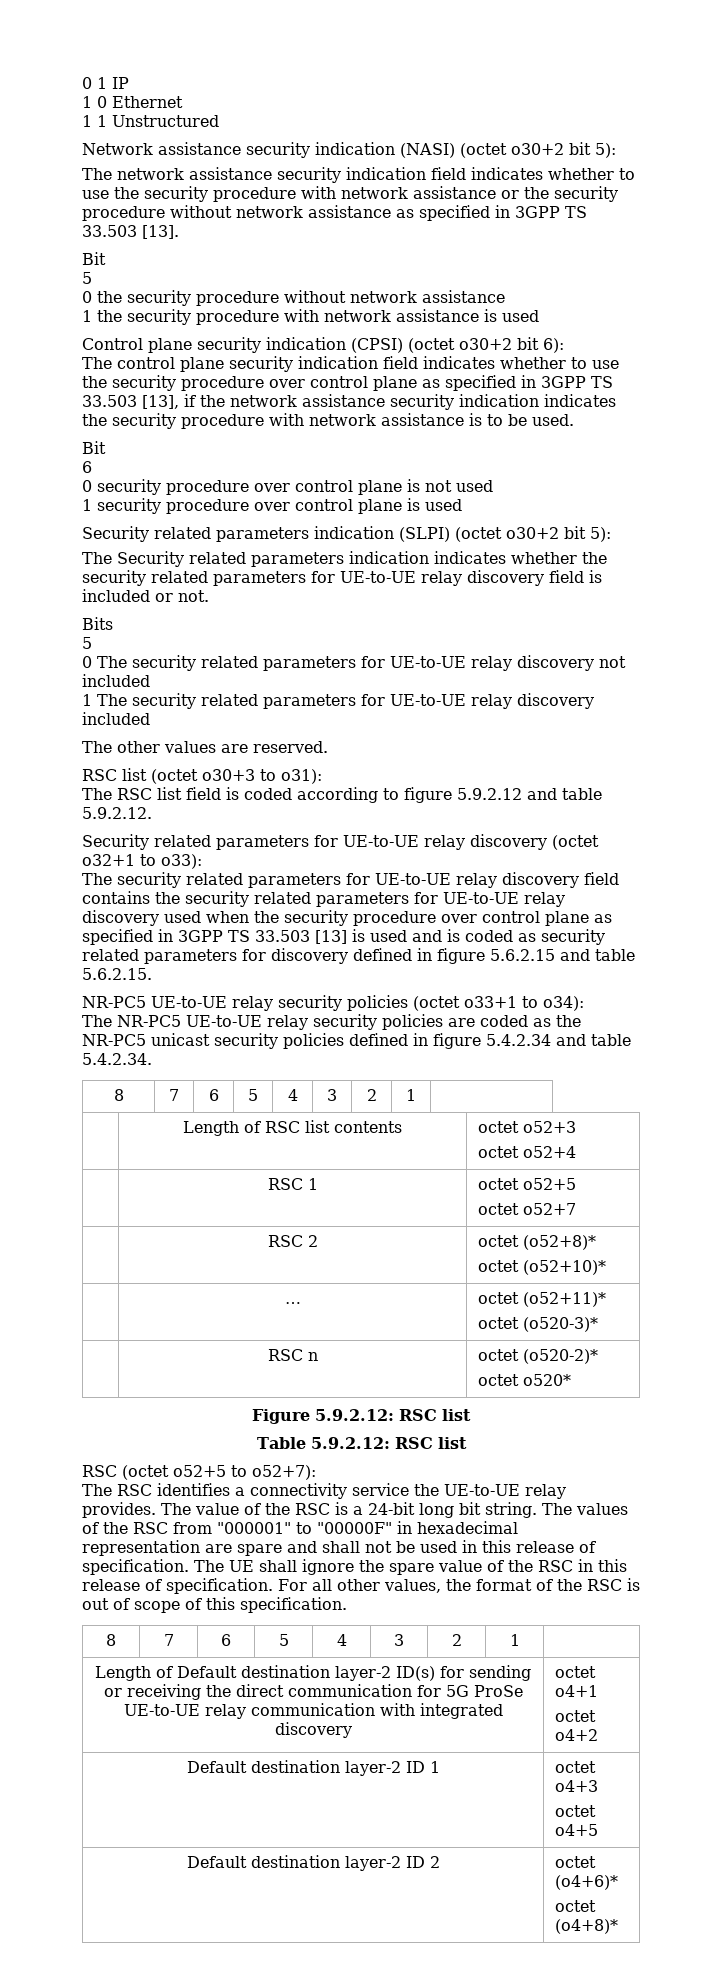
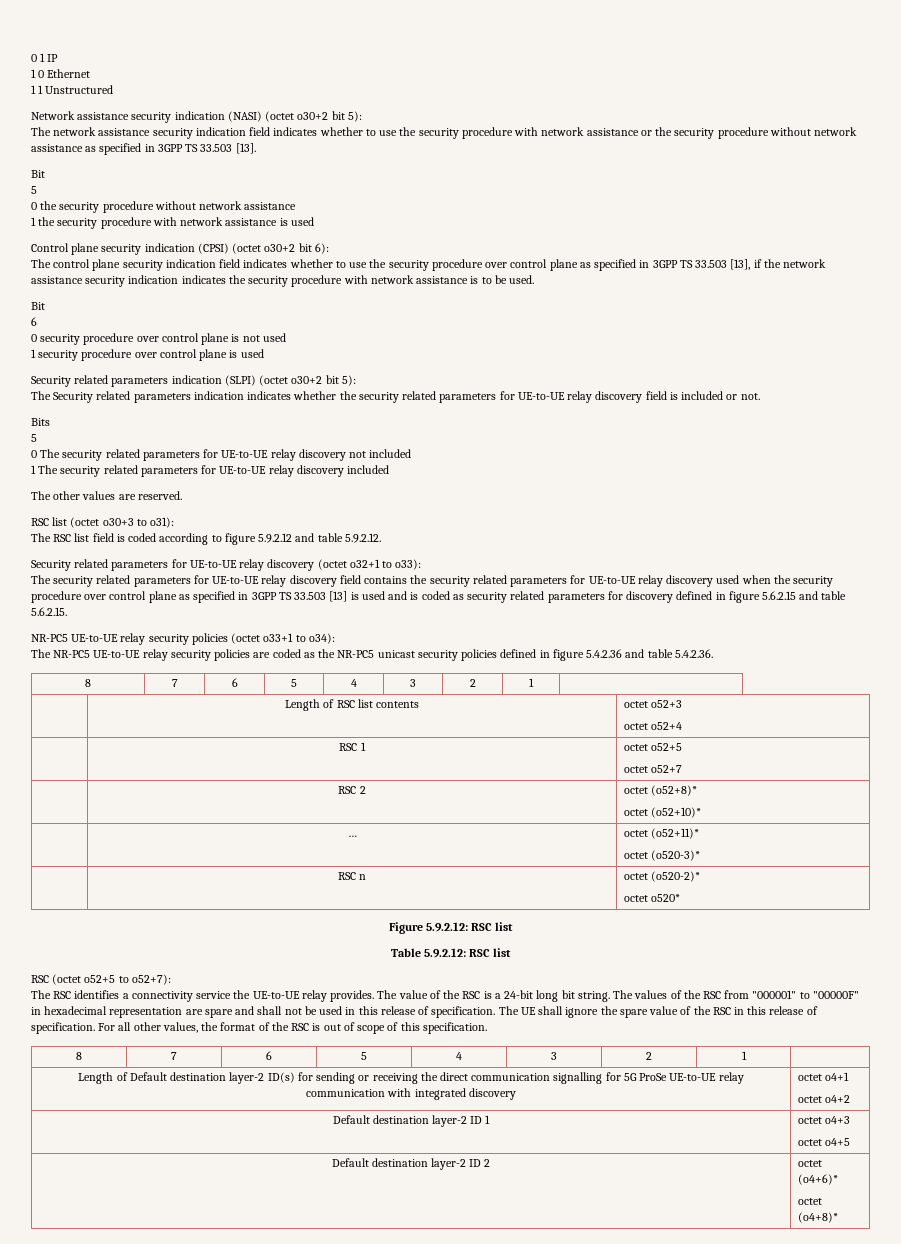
[486,1034,631,1046] [82,1053,152,1065] 5.4.2.34 and table 5.4.2.34. -> [586,649,713,658] 5.4.2.36 and table 5.4.2.36.
(412, 1690) none -> [553,1072,603,1084] signalling

